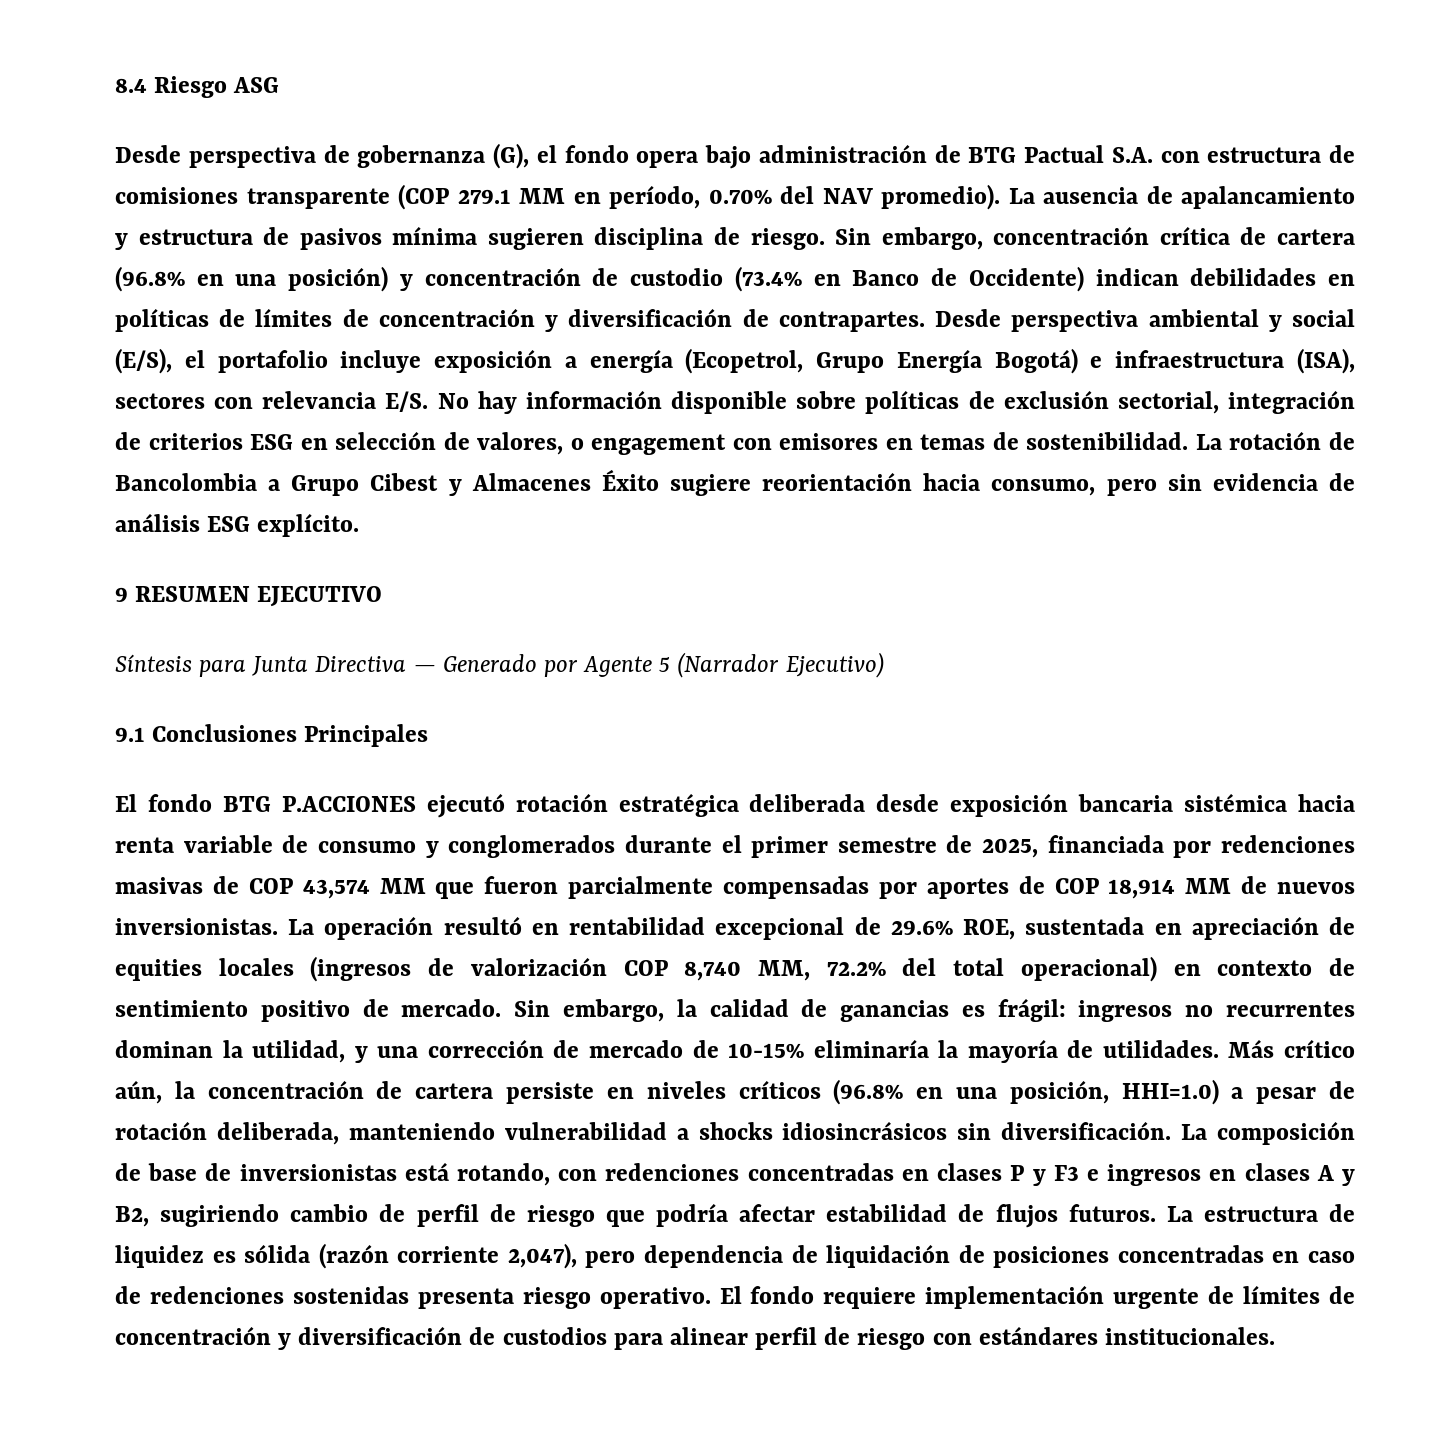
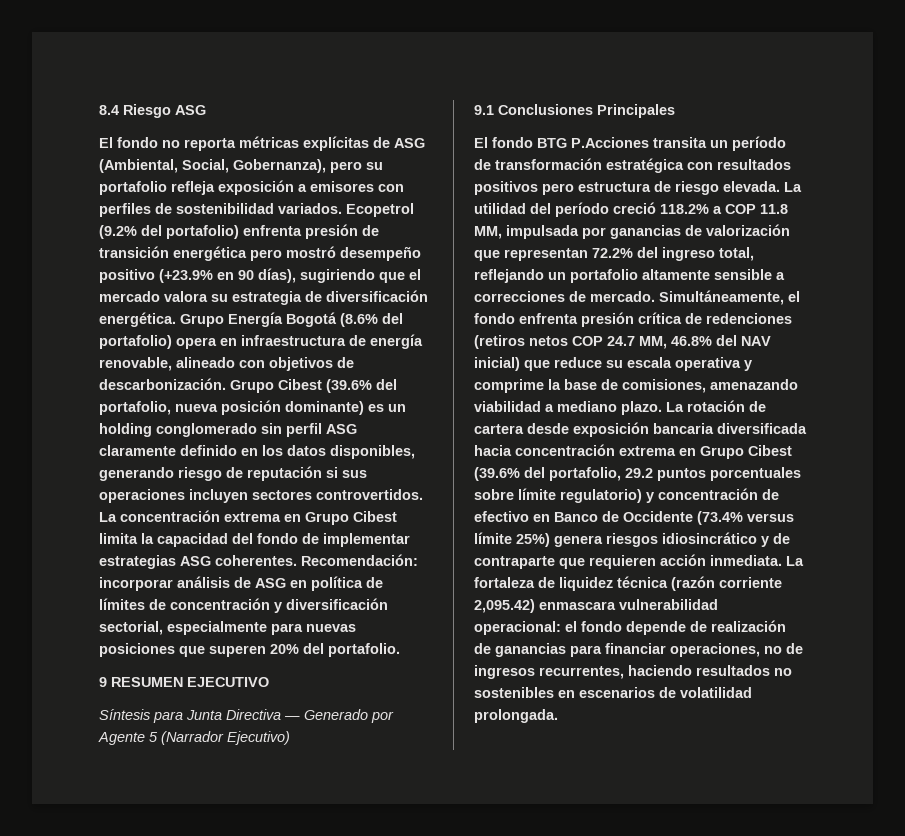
[115,143,1355,169] [115,184,1355,210] [115,226,1356,250] [115,266,1355,292] [115,308,1355,332] [115,348,1355,374] [115,390,1355,414] [115,431,1355,455] [115,469,1355,496] [115,513,360,537] Desde perspectiva de gobernanza (G), el fondo opera bajo administración de BTG Pactual S.A. con estructura de comisiones transparente (COP 279.1 MM en período, 0.70% del NAV promedio). La ausencia de apalancamiento y estructura de pasivos mínima sugieren disciplina de riesgo. Sin embargo, concentración crítica de cartera (96.8% en una posición) y concentración de custodio (73.4% en Banco de Occidente) indican debilidades en políticas de límites de concentración y diversificación de contrapartes. Desde perspectiva ambiental y social (E/S), el portafolio incluye exposición a energía (Ecopetrol, Grupo Energía Bogotá) e infraestructura (ISA), sectores con relevancia E/S. No hay información disponible sobre políticas de exclusión sectorial, integración de criterios ESG en selección de valores, o engagement con emisores en temas de sostenibilidad. La rotación de Bancolombia a Grupo Cibest y Almacenes Éxito sugiere reorientación hacia consumo, pero sin evidencia de análisis ESG explícito. -> [99,136,425,151] [99,159,383,173] [99,180,404,195] [99,203,414,217] [99,224,379,239] [99,246,421,261] [99,268,421,283] [99,290,428,305] [99,312,403,327] [99,334,423,349] [99,357,354,371] [99,378,397,393] [99,400,406,415] [99,423,357,437] [99,445,415,459] [99,466,367,481] [99,489,423,503] [99,510,397,525] [99,533,410,547] [99,554,418,569] [99,576,383,591] [99,598,388,613] [99,621,356,635] [99,643,400,657] El fondo no reporta métricas explícitas de ASG (Ambiental, Social, Gobernanza), pero su portafolio refleja exposición a emisores con perfiles de sostenibilidad variados. Ecopetrol (9.2% del portafolio) enfrenta presión de transición energética pero mostró desempeño positivo (+23.9% en 90 días), sugiriendo que el mercado valora su estrategia de diversificación energética. Grupo Energía Bogotá (8.6% del portafolio) opera en infraestructura de energía renovable, alineado con objetivos de descarbonización. Grupo Cibest (39.6% del portafolio, nueva posición dominante) es un holding conglomerado sin perfil ASG claramente definido en los datos disponibles, generando riesgo de reputación si sus operaciones incluyen sectores controvertidos. La concentración extrema en Grupo Cibest limita la capacidad del fondo de implementar estrategias ASG coherentes. Recomendación: incorporar análisis de ASG en política de límites de concentración y diversificación sectorial, especialmente para nuevas posiciones que superen 20% del portafolio.
[281,793,1355,818] [115,835,1355,858] [115,876,1355,899] [115,916,1355,940] [115,956,1355,982] [115,998,1355,1022] [115,1039,1355,1063] [115,1079,1355,1105] [115,1121,1355,1145] [115,1162,1355,1186] [115,1203,1355,1228] [115,1243,1355,1269] [115,1285,1355,1309] [115,1326,1275,1350] P.ACCIONES ejecutó rotación estratégica deliberada desde exposición bancaria sistémica hacia renta variable de consumo y conglomerados durante el primer semestre de 2025, financiada por redenciones masivas de COP 43,574 MM que fueron parcialmente compensadas por aportes de COP 18,914 MM de nuevos inversionistas. La operación resultó en rentabilidad excepcional de 29.6% ROE, sustentada en apreciación de equities locales (ingresos de valorización COP 8,740 MM, 72.2% del total operacional) en contexto de sentimiento positivo de mercado. Sin embargo, la calidad de ganancias es frágil: ingresos no recurrentes dominan la utilidad, y una corrección de mercado de 10-15% eliminaría la mayoría de utilidades. Más crítico aún, la concentración de cartera persiste en niveles críticos (96.8% en una posición, HHI=1.0) a pesar de rotación deliberada, manteniendo vulnerabilidad a shocks idiosincrásicos sin diversificación. La composición de base de inversionistas está rotando, con redenciones concentradas en clases P y F3 e ingresos en clases A y B2, sugiriendo cambio de perfil de riesgo que podría afectar estabilidad de flujos futuros. La estructura de liquidez es sólida (razón corriente 2,047), pero dependencia de liquidación de posiciones concentradas en caso de redenciones sostenidas presenta riesgo operativo. El fondo requiere implementación urgente de límites de concentración y diversificación de custodios para alinear perfil de riesgo con estándares institucionales. -> [571,136,786,151] [474,158,791,173] [474,181,802,195] [474,202,788,217] [474,224,790,239] [474,247,754,261] [474,269,785,283] [474,290,800,305] [474,312,792,327] [474,335,771,349] [474,357,752,371] [474,379,798,393] [474,400,766,415] [474,422,807,437] [474,444,792,459] [474,467,801,481] [474,488,779,503] [474,511,794,525] [474,532,790,547] [474,554,804,569] [474,576,782,591] [474,599,718,613] [474,620,786,635] [474,643,803,657] [474,665,792,679] [474,687,752,698] [474,709,558,723] P.Acciones transita un período de transformación estratégica con resultados positivos pero estructura de riesgo elevada. La utilidad del período creció 118.2% a COP 11.8 MM, impulsada por ganancias de valorización que representan 72.2% del ingreso total, reflejando un portafolio altamente sensible a correcciones de mercado. Simultáneamente, el fondo enfrenta presión crítica de redenciones (retiros netos COP 24.7 MM, 46.8% del NAV inicial) que reduce su escala operativa y comprime la base de comisiones, amenazando viabilidad a mediano plazo. La rotación de cartera desde exposición bancaria diversificada hacia concentración extrema en Grupo Cibest (39.6% del portafolio, 29.2 puntos porcentuales sobre límite regulatorio) y concentración de efectivo en Banco de Occidente (73.4% versus límite 25%) genera riesgos idiosincrático y de contraparte que requieren acción inmediata. La fortaleza de liquidez técnica (razón corriente 2,095.42) enmascara vulnerabilidad operacional: el fondo depende de realización de ganancias para financiar operaciones, no de ingresos recurrentes, haciendo resultados no sostenibles en escenarios de volatilidad prolongada.

